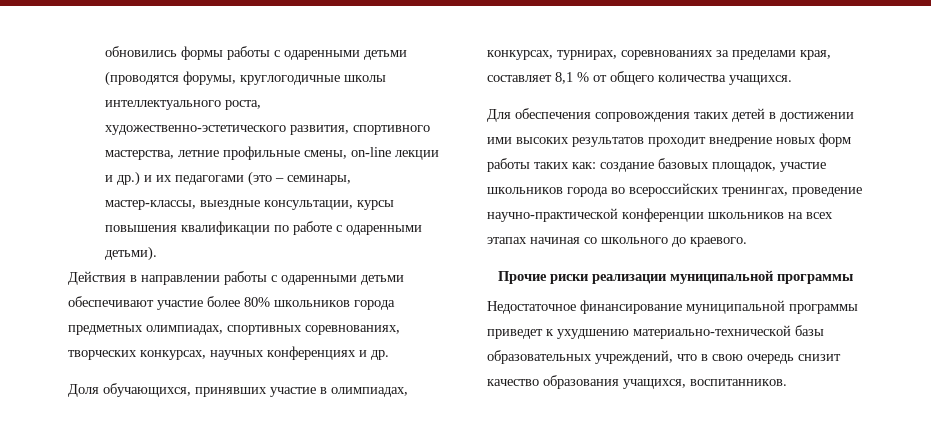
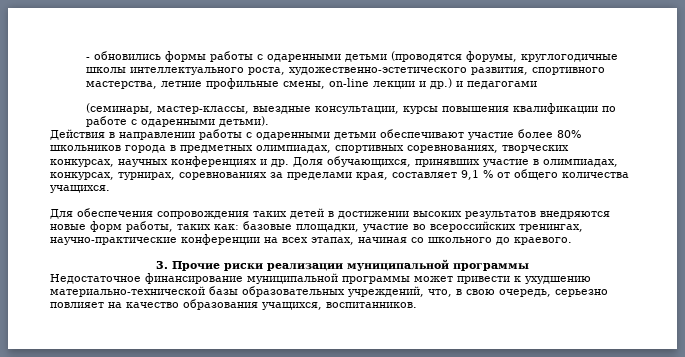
(105, 51) none -> [85,57,90,60] -
[156,175,173,182] их -> (463, 84) none
[248,171,352,186] (это – семинары, -> [85,103,153,114] // (семинары,
(395, 305) none -> [170,145,176,151] в
(389, 355) // -> (289, 163) none
[555,72,573,84] 8,1 -> [461,170,479,180] 9,1
[487,137,512,144] ими -> (409, 215) none
[648,133,851,147] [487,158,826,172] [487,183,862,197] [487,208,784,222] проходит внедрение новых форм работы таких как: создание базовых площадок, участие школьников города во всероссийских тренингах, проведение научно-практической конференции школьников -> [540,211,610,219] [50,221,583,232] [50,234,260,245] внедряются новые форм работы, таких как: базовые площадки, участие во всероссийских тренингах, научно-практические конференции
[487,237,527,244] этапах -> [311,237,354,245] этапах,
(747, 242) none -> [156,261,168,269] 3.
[487,329,543,339] приведет -> [414,276,510,284] может привести
[677,354,697,361] что -> [428,289,452,297] что,
[747,354,841,364] очередь снизит -> [499,289,608,297] [50,302,122,308] очередь, серьезно повлияет на

